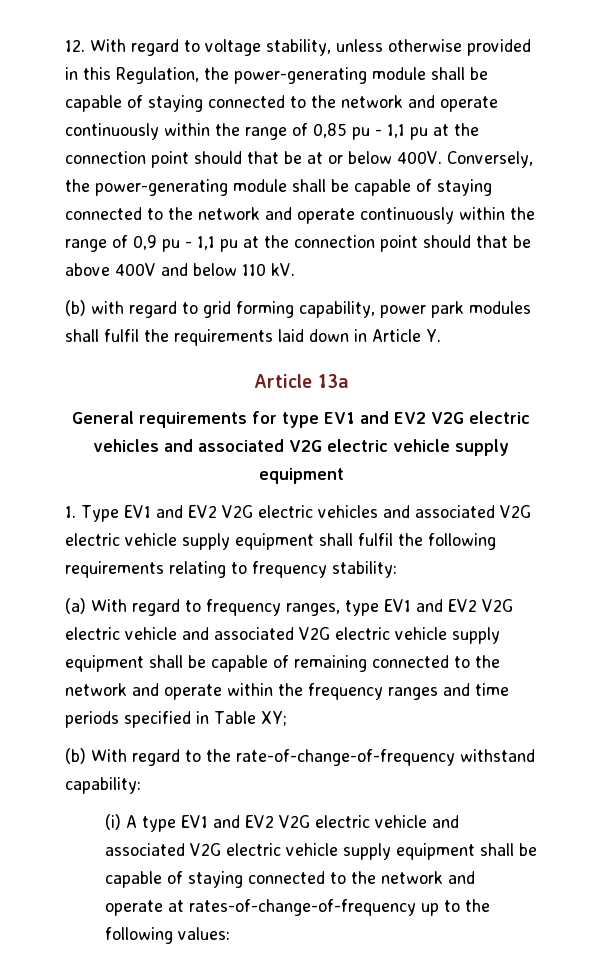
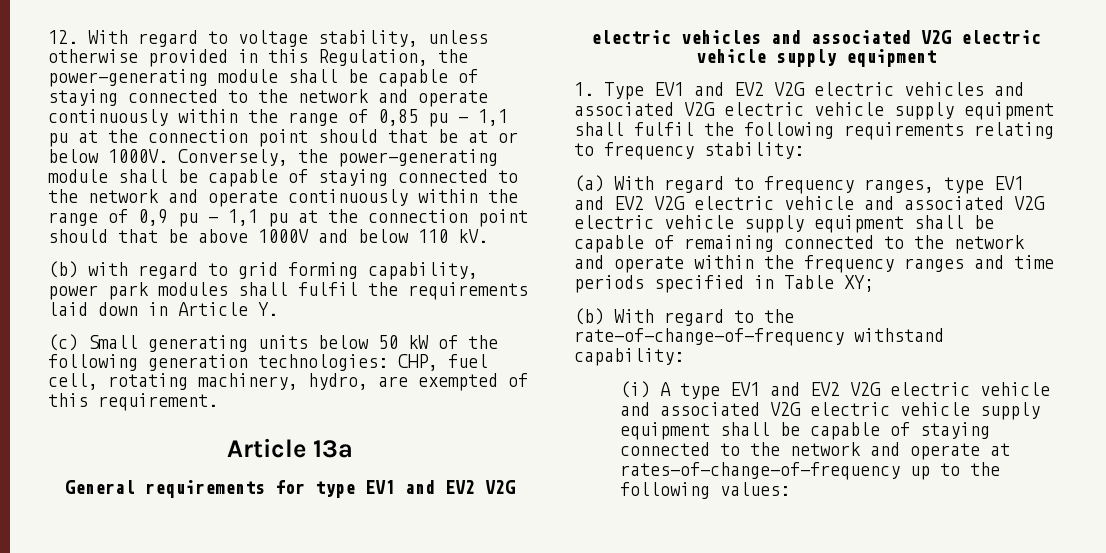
[397,151,442,164] 400V. -> [108,149,168,163] 1000V.
[115,263,156,276] 400V -> [258,229,309,243] 1000V
(441, 335) none -> [48,334,498,352] [48,354,488,371] [48,373,528,391] [48,393,218,411] // (c) Small generating units below 50 kW of the following generation technologies: CHP, fuel cell, rotating machinery, hydro, are exempted of this requirement.

